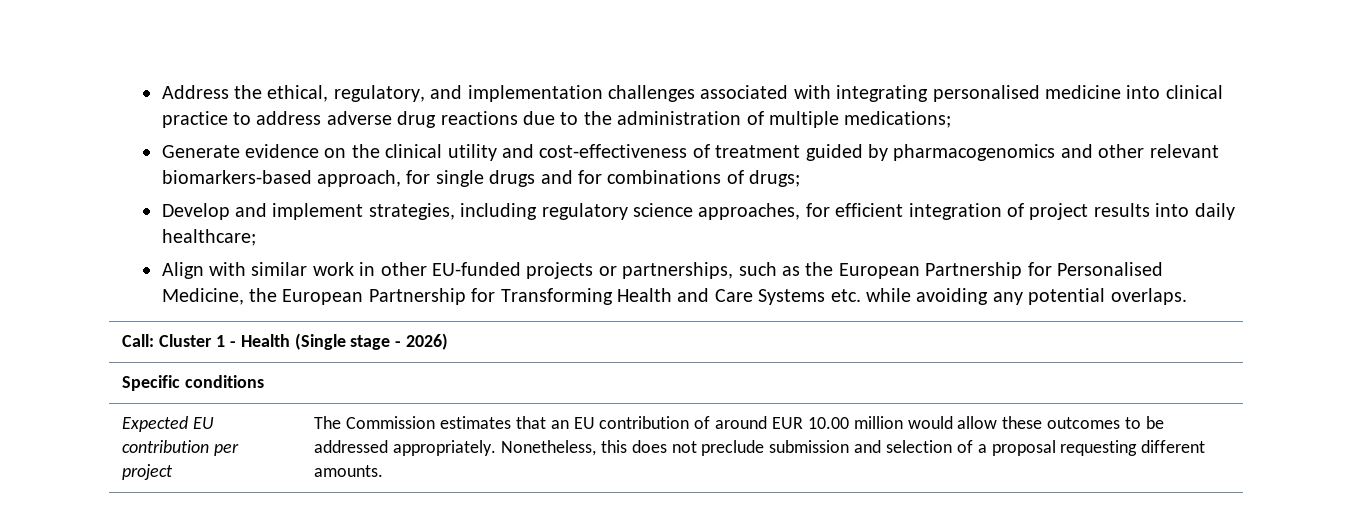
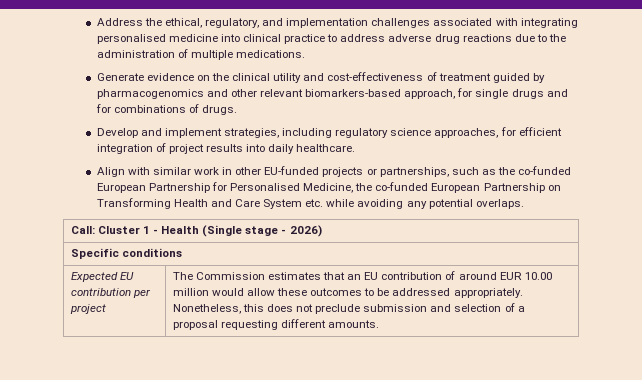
[844,111,952,128] medications; -> [235,50,305,58] medications.
[749,170,801,187] drugs; -> [201,105,237,115] drugs.
[161,229,256,246] healthcare; -> [296,144,356,152] healthcare.
(834, 269) none -> [518,166,572,175] co-funded
[282,288,496,305] European Partnership for -> [375,182,561,193] co-funded European Partnership on
[758,289,826,305] Systems -> [263,199,303,209] System

